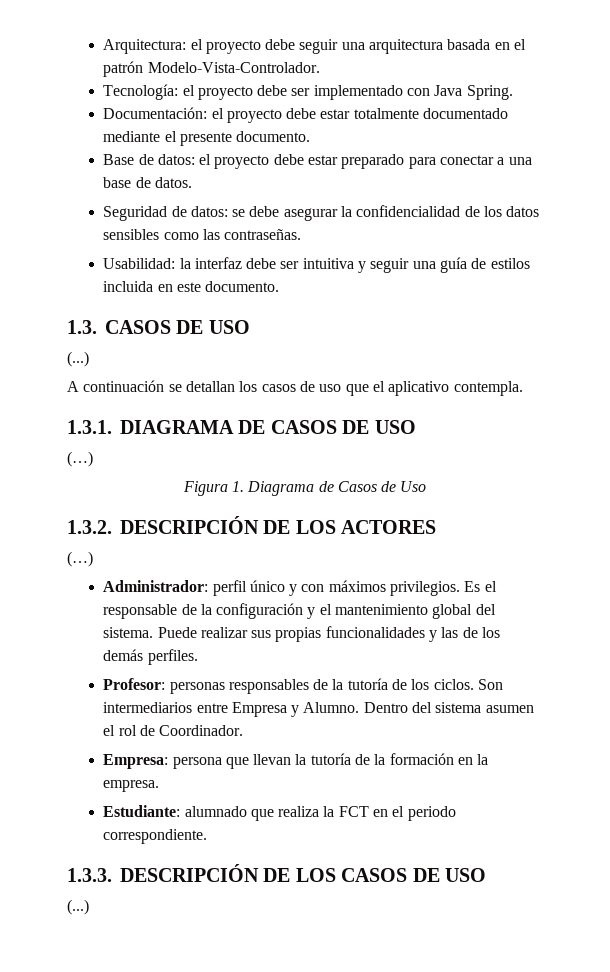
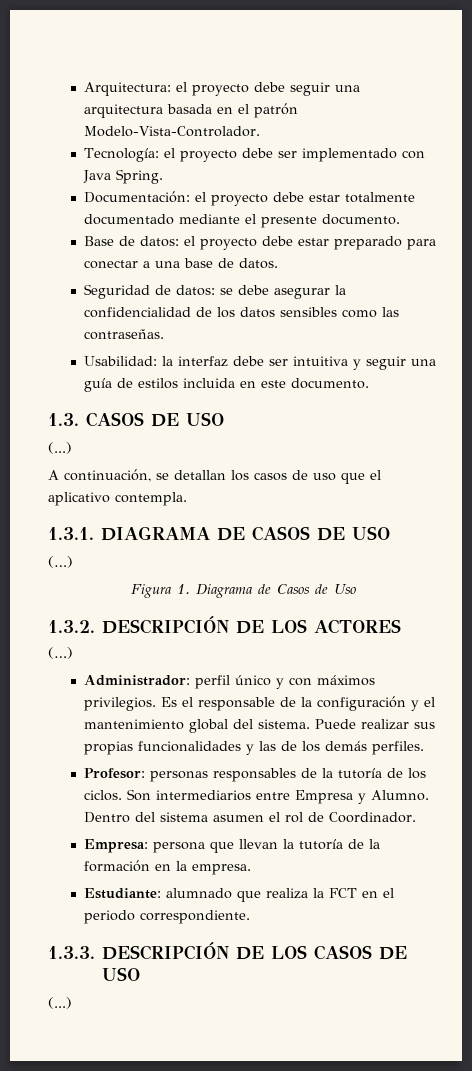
[83,380,165,392] continuación -> [64,469,151,482] continuación,

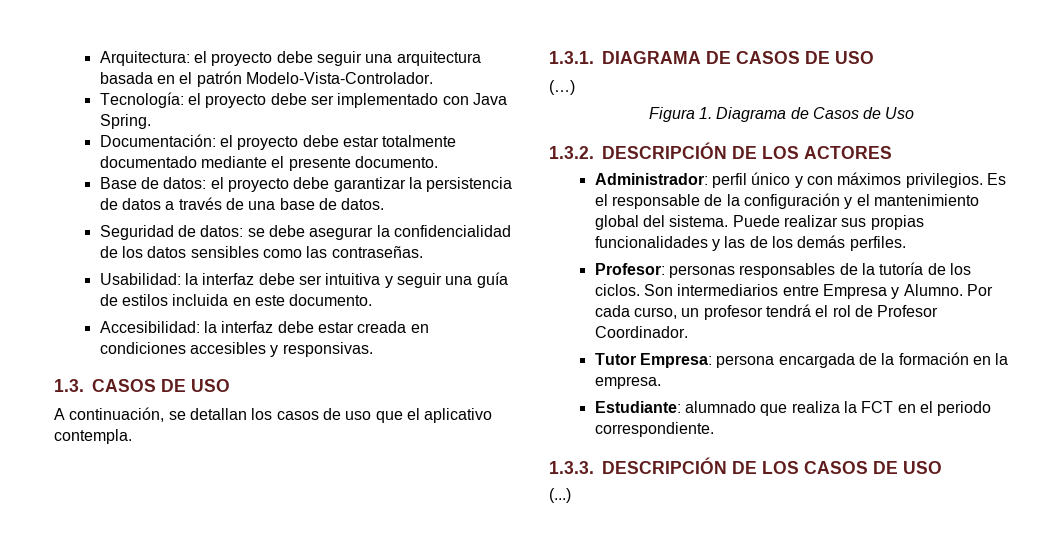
[298,236,437,250] [84,260,151,269] estar preparado para conectar a -> [333,177,513,192] [99,197,245,210] garantizar la persistencia de datos a través de
(370, 383) none -> [99,321,429,333] [99,342,373,357] // Accesibilidad: la interfaz debe estar creada en condiciones accesibles y responsivas.
[48,442,72,454] // (...) -> (230, 385) none
[48,647,73,659] // (…) -> (892, 152) none
[84,812,265,823] Dentro del sistema asumen -> [967,284,994,296] [594,304,812,320] Por cada curso, un profesor tendrá
(325, 817) none -> [877,305,939,317] Profesor
(417, 817) none -> [594,353,636,365] Tutor
[210,839,344,853] que llevan la tutoría -> [778,353,855,368] encargada

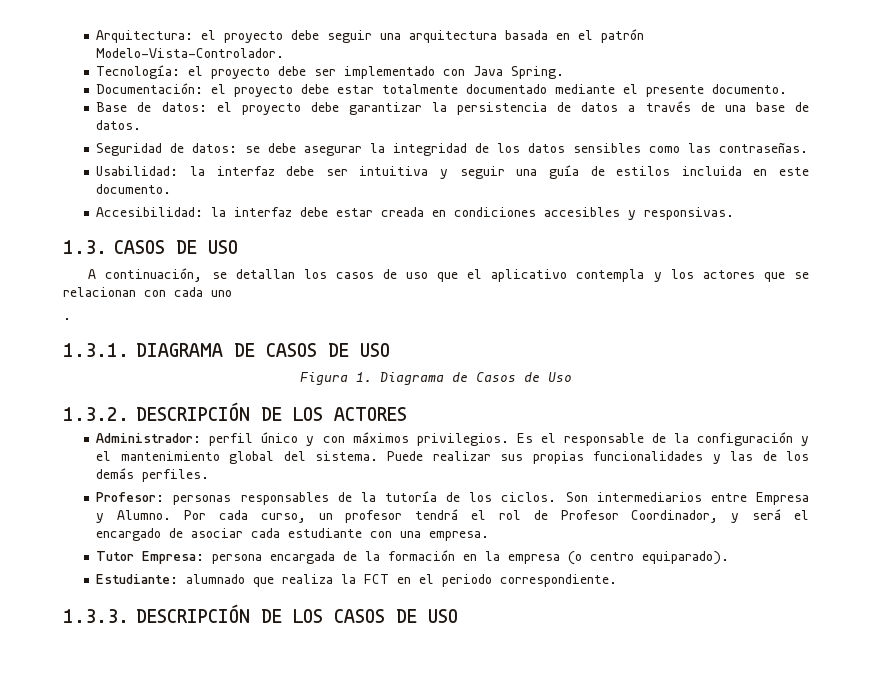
[394,225,512,237] confidencialidad -> [393,143,468,156] integridad
[54,429,132,444] contempla. -> [576,269,809,282] [63,287,232,297] [63,318,71,320] contempla y los actores que se relacionan con cada uno // .
[549,80,575,95] // (…) -> (390, 350) none
[594,326,688,338] Coordinador. -> [631,509,809,523] [96,528,490,541] Coordinador, y será el encargado de asociar cada estudiante con una empresa.
[594,376,661,389] empresa. -> [508,551,730,565] empresa (o centro equiparado).
[549,488,571,503] // (...) -> (458, 616) none

